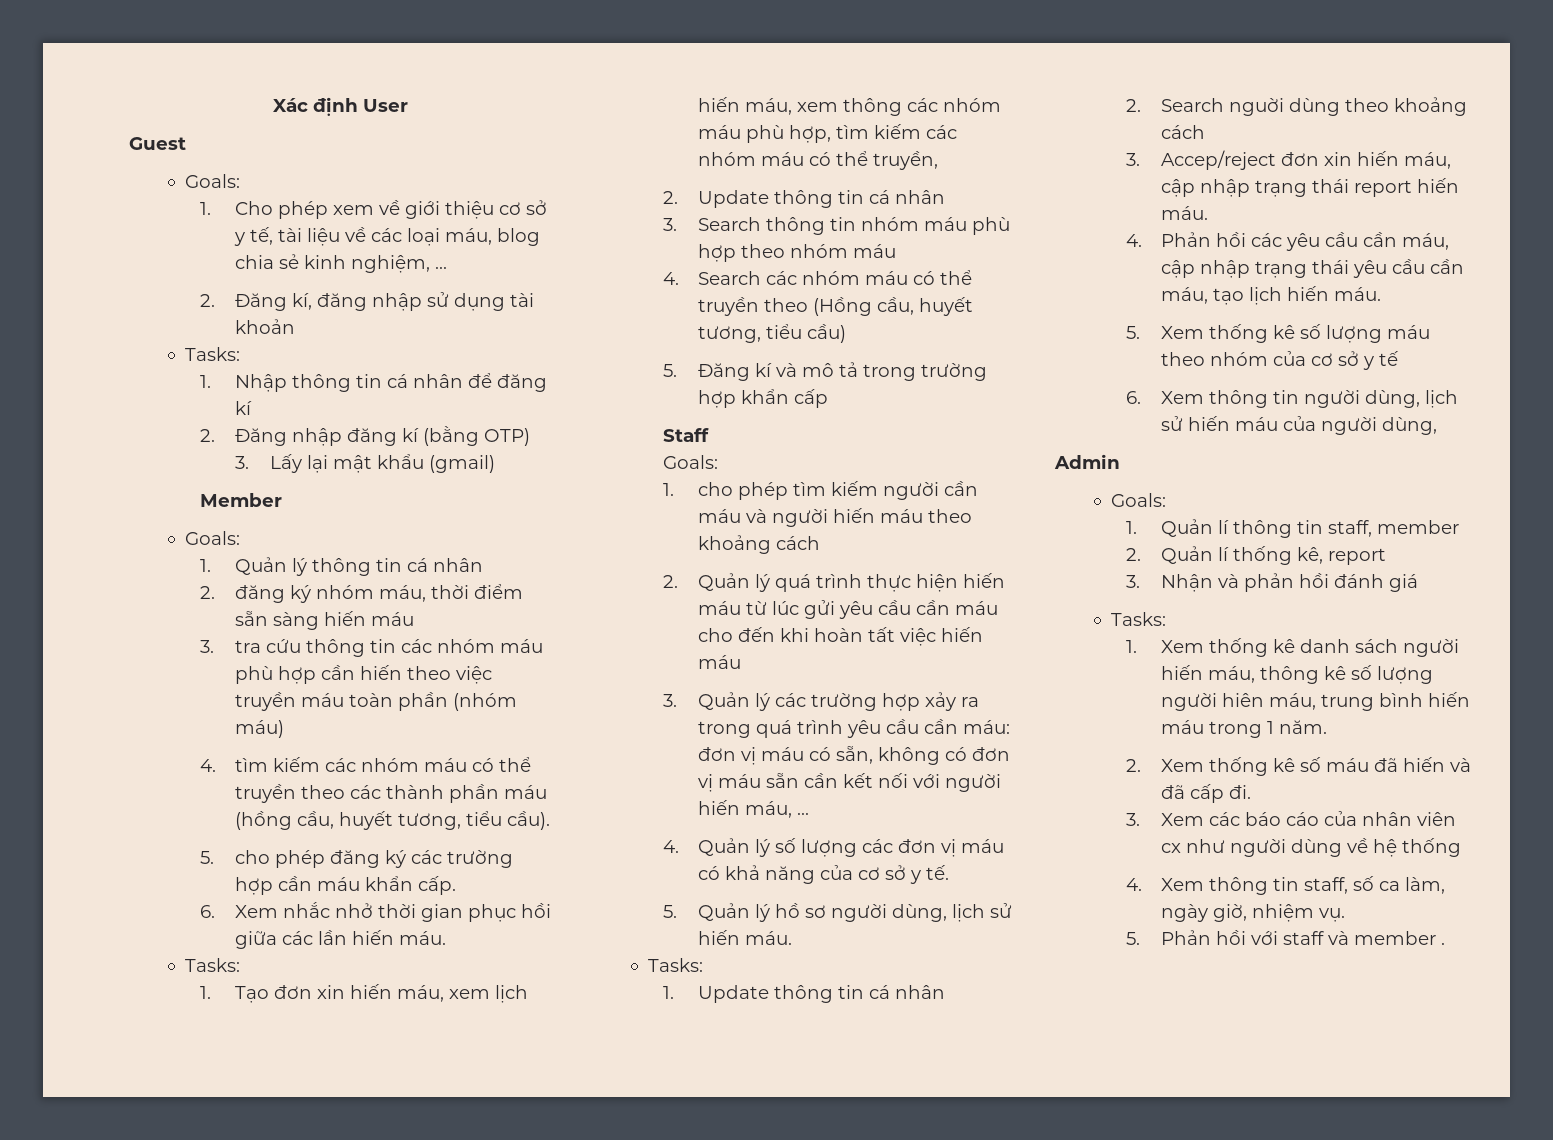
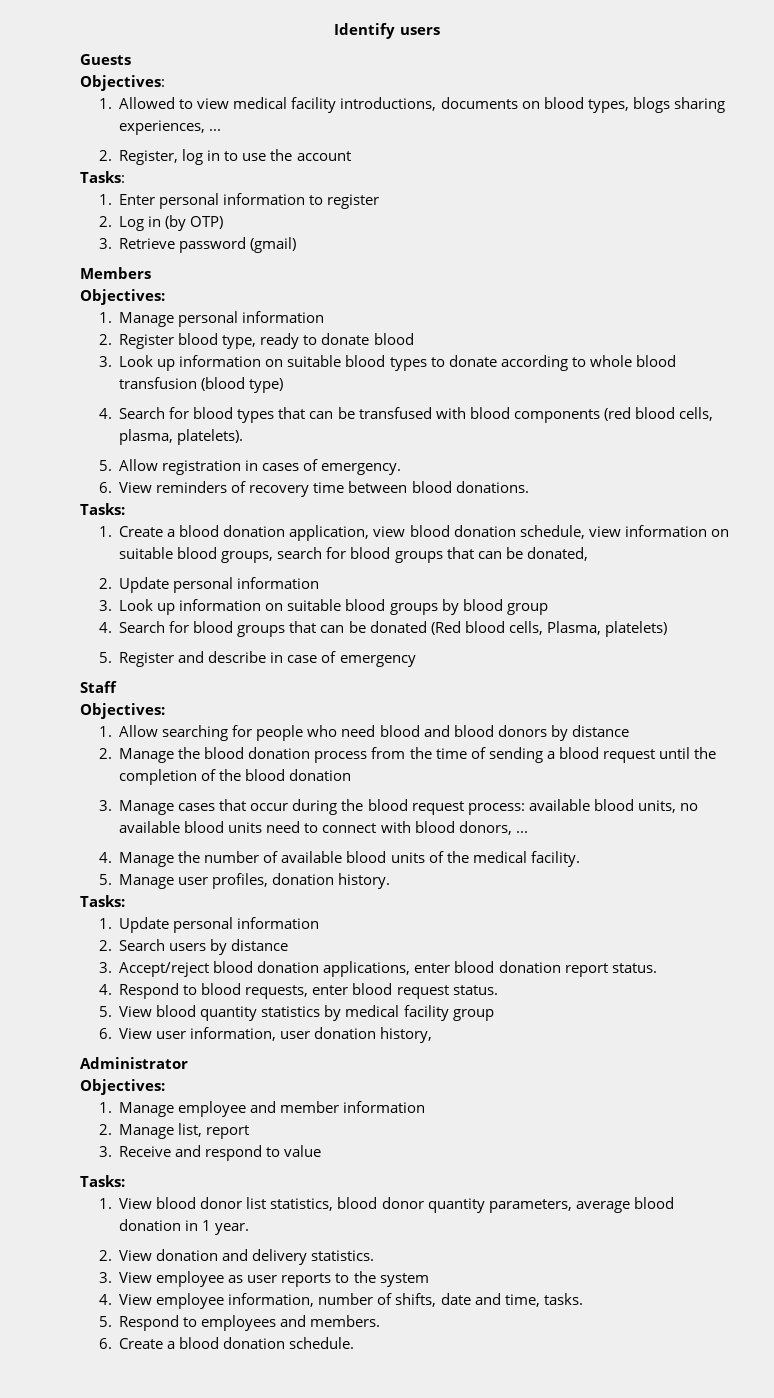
[272,97,408,116] [129,137,186,150] [184,174,240,188] [199,200,547,219] [233,227,540,246] [234,254,447,273] [199,292,534,311] [234,319,295,334] [184,347,240,361] [199,373,547,392] [234,401,252,415] [199,426,530,446] [234,454,425,473] Xác định User // Guest // Goals: // 1. Cho phép xem về giới thiệu cơ sở y tế, tài liệu về các loại máu, blog chia sẻ kinh nghiệm, ... // 2. Đăng kí, đăng nhập sử dụng tài khoản // Tasks: // 1. Nhập thông tin cá nhân để đăng kí // 2. Đăng nhập đăng kí (bằng OTP) // 3. Lấy lại mật khẩu -> [334,23,440,39] [80,54,132,65] [80,75,166,91] [98,97,725,113] [119,120,222,135] [98,149,351,165] [80,171,126,183] [98,193,380,209] [98,215,224,231] [98,237,247,253] Identify users // Guests // Objectives: // 1. Allowed to view medical facility introductions, documents on blood types, blogs sharing experiences, ... // 2. Register, log in to use the account // Tasks: // 1. Enter personal information to register // 2. Log in (by OTP) // 3. Retrieve password
[199,493,282,507] [184,531,240,545] [199,557,483,576] [199,584,523,603] [234,611,414,630] [199,639,543,657] [234,665,492,684] [234,692,517,711] [234,720,284,738] [199,757,531,772] [234,784,547,803] [234,811,550,830] [199,850,513,868] [234,876,456,895] [199,902,551,922] [234,930,446,949] [184,958,240,972] [199,984,528,1003] [697,97,1001,116] [697,124,957,143] [697,151,938,170] [662,190,945,208] [662,217,1010,235] [697,244,896,262] [662,270,972,285] [697,297,973,316] [697,324,846,343] [662,362,987,381] [697,389,828,408] Member // Goals: // 1. Quản lý thông tin cá nhân // 2. đăng ký nhóm máu, thời điểm sẵn sàng hiến máu // 3. tra cứu thông tin các nhóm máu phù hợp cần hiến theo việc truyền máu toàn phần (nhóm máu) // 4. tìm kiếm các nhóm máu có thể truyền theo các thành phần máu (hồng cầu, huyết tương, tiểu cầu). // 5. cho phép đăng ký các trường hợp cần máu khẩn cấp. // 6. Xem nhắc nhở thời gian phục hồi giữa các lần hiến máu. // Tasks: // 1. Tạo đơn xin hiến máu, xem lịch hiến máu, xem thông các nhóm máu phù hợp, tìm kiếm các nhóm máu có thể truyền, // 2. Update thông tin cá nhân // 3. Search thông tin nhóm máu phù hợp theo nhóm máu // 4. Search các nhóm máu có thể truyền theo (Hồng cầu, huyết tương, tiểu cầu) // 5. Đăng kí và mô tả trong trường hợp khẩn cấp -> [80,267,152,279] [80,289,166,305] [98,311,325,327] [98,333,414,349] [98,355,676,371] [119,377,284,393] [98,407,713,423] [119,429,244,445] [98,459,402,475] [98,481,529,497] [80,503,126,515] [98,525,729,541] [119,547,588,563] [98,577,320,593] [98,599,548,615] [98,621,667,637] [98,651,416,667] Members // Objectives: // 1. Manage personal information // 2. Register blood type, ready to donate blood // 3. Look up information on suitable blood types to donate according to whole blood transfusion (blood type) // 4. Search for blood types that can be transfused with blood components (red blood cells, plasma, platelets). // 5. Allow registration in cases of emergency. // 6. View reminders of recovery time between blood donations. // Tasks: // 1. Create a blood donation application, view blood donation schedule, view information on suitable blood groups, search for blood groups that can be donated, // 2. Update personal information // 3. Look up information on suitable blood groups by blood group // 4. Search for blood groups that can be donated (Red blood cells, Plasma, platelets) // 5. Register and describe in case of emergency
[662,455,718,469] [662,481,978,500] [697,508,972,527] [697,535,820,554] [662,573,1005,592] [697,600,998,619] [697,627,983,646] [697,655,741,669] [662,692,979,711] [697,719,1010,738] [697,746,1010,765] [697,773,1001,792] [697,800,809,818] [662,838,1004,857] [697,865,949,884] [662,903,1012,922] [697,930,792,945] [647,958,703,972] [662,985,945,1003] [1125,97,1467,116] [1160,125,1205,139] [1125,150,1451,170] [1160,178,1459,197] [1160,206,1208,220] [1125,232,1449,251] [1160,259,1464,278] [1160,286,1381,305] [1125,324,1430,343] [1160,351,1399,370] [1125,390,1458,408] [1160,416,1437,435] [1054,454,1120,469] [1110,493,1166,507] [1125,519,1459,538] [1125,546,1386,565] [1125,573,1418,592] [1110,612,1166,626] [1125,638,1459,657] [1160,665,1433,684] [1160,692,1470,711] [1160,720,1327,738] [1125,757,1471,776] [1160,784,1251,803] [1125,811,1456,826] [1160,838,1461,857] [1125,876,1445,895] [1160,904,1345,922] [1125,930,1445,945] Goals: // 1. cho phép tìm kiếm người cần máu và người hiến máu theo khoảng cách // 2. Quản lý quá trình thực hiện hiến máu từ lúc gửi yêu cầu cần máu cho đến khi hoàn tất việc hiến máu // 3. Quản lý các trường hợp xảy ra trong quá trình yêu cầu cần máu: đơn vị máu có sẵn, không có đơn vị máu sẵn cần kết nối với người hiến máu, ... // 4. Quản lý số lượng các đơn vị máu có khả năng của cơ sở y tế. // 5. Quản lý hồ sơ người dùng, lịch sử hiến máu. // Tasks: // 1. Update thông tin cá nhân // 2. Search nguời dùng theo khoảng cách // 3. Accep/reject đơn xin hiến máu, cập nhập trạng thái report hiến máu. // 4. Phản hồi các yêu cầu cần máu, cập nhập trạng thái yêu cầu cần máu, tạo lịch hiến máu. // 5. Xem thống kê số lượng máu theo nhóm của cơ sở y tế // 6. Xem thông tin người dùng, lịch sử hiến máu của người dùng, // Admin // Goals: // 1. Quản lí thông tin staff, member // 2. Quản lí thống kê, report // 3. Nhận và phản hồi đánh giá // Tasks: // 1. Xem thống kê danh sách người hiến máu, thông kê số lượng người hiên máu, trung bình hiến máu trong 1 năm. // 2. Xem thống kê số máu đã hiến và đã cấp đi. // 3. Xem các báo cáo của nhân viên cx như người dùng về hệ thống // 4. Xem thông tin staff, số ca làm, ngày giờ, nhiệm vụ. // 5. Phản hồi với staff và member . -> [80,703,166,719] [98,725,629,741] [98,747,716,763] [119,769,352,785] [98,799,698,815] [119,821,528,835] [98,851,580,867] [98,873,391,889] [80,895,126,907] [98,917,320,933] [98,939,289,955] [98,961,657,977] [98,983,498,999] [98,1005,494,1021] [98,1027,433,1043] [80,1057,189,1069] [80,1079,166,1095] [98,1101,426,1117] [98,1123,250,1139] [98,1145,322,1161] [80,1175,126,1187] [98,1197,674,1213] [119,1219,250,1235] [98,1249,375,1265] [98,1271,429,1287] [98,1293,583,1309] [98,1315,381,1331] [98,1337,355,1349] Objectives: // 1. Allow searching for people who need blood and blood donors by distance // 2. Manage the blood donation process from the time of sending a blood request until the completion of the blood donation // 3. Manage cases that occur during the blood request process: available blood units, no available blood units need to connect with blood donors, ... // 4. Manage the number of available blood units of the medical facility. // 5. Manage user profiles, donation history. // Tasks: // 1. Update personal information // 2. Search users by distance // 3. Accept/reject blood donation applications, enter blood donation report status. // 4. Respond to blood requests, enter blood request status. // 5. View blood quantity statistics by medical facility group // 6. View user information, user donation history, // Administrator // Objectives: // 1. Manage employee and member information // 2. Manage list, report // 3. Receive and respond to value // Tasks: // 1. View blood donor list statistics, blood donor quantity parameters, average blood donation in 1 year. // 2. View donation and delivery statistics. // 3. View employee as user reports to the system // 4. View employee information, number of shifts, date and time, tasks. // 5. Respond to employees and members. // 6. Create a blood donation schedule.

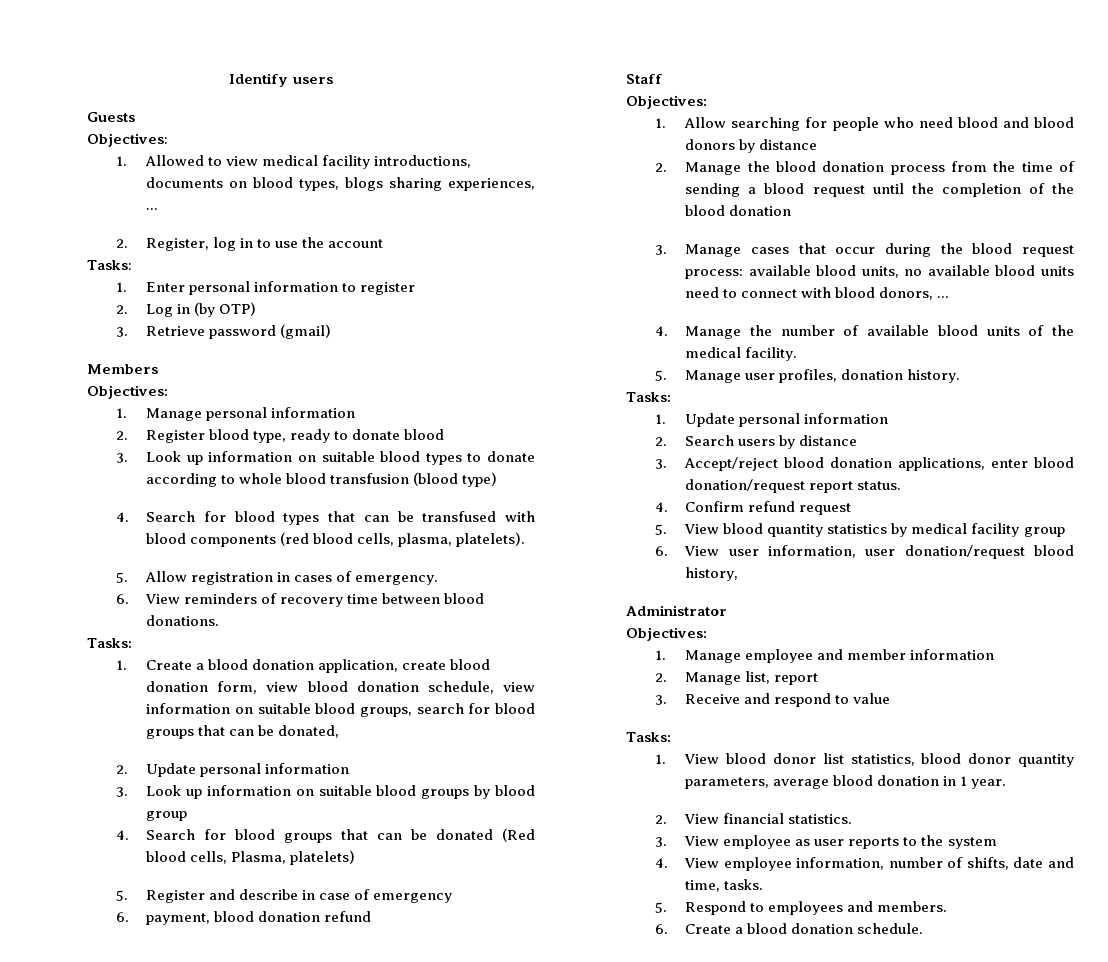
(370, 533) none -> [402,659,491,670] [146,681,258,694] create blood donation form,
(416, 661) none -> [116,911,372,925] // 6. payment, blood donation refund
[498,961,561,973] donation -> [685,479,806,493] donation/request
[119,983,498,999] Respond to blood requests, enter blood request status. -> [685,501,852,515] Confirm refund request
[314,1027,377,1039] donation -> [904,545,1074,559] donation/request blood
[156,1249,308,1265] donation and delivery -> [723,813,785,824] financial

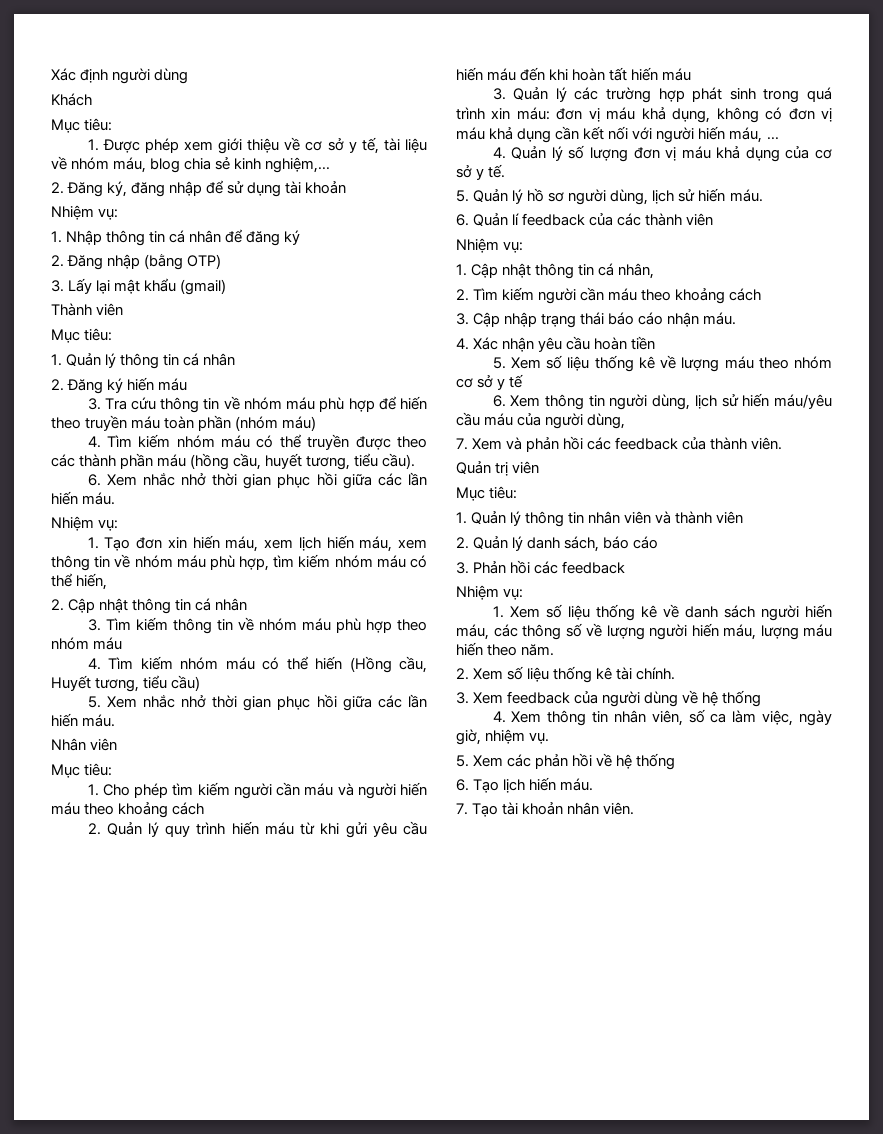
[229,73,333,87] [86,112,135,122] [86,133,168,147] [116,155,472,169] [146,177,535,191] [146,208,159,210] [116,237,384,251] [86,260,132,270] [116,281,416,295] [116,302,257,317] [116,324,332,339] [86,364,158,374] [86,385,168,399] [116,407,356,421] [116,429,445,443] [116,451,535,465] [146,472,498,487] [116,511,535,525] [146,532,526,547] [116,571,439,585] [116,593,485,607] [146,615,220,626] [86,638,132,648] [116,659,491,673] [146,681,535,694] [146,703,536,717] [146,725,340,739] [116,763,350,777] [116,785,535,799] [146,811,188,821] [116,828,535,843] [146,850,356,865] [116,889,453,903] [116,911,372,925] [625,74,662,84] [625,95,707,109] [655,117,1074,131] [685,139,818,153] [655,161,1075,175] [685,183,1074,197] [685,205,792,216] [655,243,1074,257] [685,265,1074,279] [685,287,950,300] [655,325,1074,339] [685,347,798,361] [655,369,961,383] [625,392,671,402] [655,413,889,427] [655,435,858,449] [655,457,1074,471] [685,479,902,493] [655,501,852,515] [655,523,1065,537] [655,545,1074,559] [685,567,739,581] [625,605,727,616] [625,627,707,641] [655,649,995,663] [655,671,819,685] [655,693,891,707] [625,732,671,742] [655,753,1074,767] [685,775,1007,789] [655,813,853,824] [655,835,997,849] [655,857,1074,871] [685,879,764,892] [655,901,948,915] [655,923,924,934] Identify users // Guests // Objectives: // 1. Allowed to view medical facility introductions, documents on blood types, blogs sharing experiences, ... // 2. Register, log in to use the account // Tasks: // 1. Enter personal information to register // 2. Log in (by OTP) // 3. Retrieve password (gmail) // Members // Objectives: // 1. Manage personal information // 2. Register blood type, ready to donate blood // 3. Look up information on suitable blood types to donate according to whole blood transfusion (blood type) // 4. Search for blood types that can be transfused with blood components (red blood cells, plasma, platelets). // 5. Allow registration in cases of emergency. // 6. View reminders of recovery time between blood donations. // Tasks: // 1. Create a blood donation application, create blood donation form, view blood donation schedule, view information on suitable blood groups, search for blood groups that can be donated, // 2. Update personal information // 3. Look up information on suitable blood groups by blood group // 4. Search for blood groups that can be donated (Red blood cells, Plasma, platelets) // 5. Register and describe in case of emergency // 6. payment, blood donation refund // Staff // Objectives: // 1. Allow searching for people who need blood and blood donors by distance // 2. Manage the blood donation process from the time of sending a blood request until the completion of the blood donation // 3. Manage cases that occur during the blood request process: available blood units, no available blood units need to connect with blood donors, ... // 4. Manage the number of available blood units of the medical facility. // 5. Manage user profiles, donation history. // Tasks: // 1. Update personal information // 2. Search users by distance // 3. Accept/reject blood donation applications, enter blood donation/request report status. // 4. Confirm refund request // 5. View blood quantity statistics by medical facility group // 6. View user information, user donation/request blood history, // Administrator // Objectives: // 1. Manage employee and member information // 2. Manage list, report // 3. Receive and respond to value // Tasks: // 1. View blood donor list statistics, blood donor quantity parameters, average blood donation in 1 year. // 2. View financial statistics. // 3. View employee as user reports to the system // 4. View employee information, number of shifts, date and time, tasks. // 5. Respond to employees and members. // 6. Create a blood donation schedule. -> [51,68,189,84] [51,93,92,106] [51,118,113,133] [87,137,428,154] [51,156,331,173] [51,180,347,197] [51,205,119,220] [51,229,301,246] [51,254,222,270] [51,278,227,295] [51,303,124,316] [51,328,113,343] [51,353,236,369] [51,377,188,394] [87,396,428,413] [51,415,317,431] [87,434,427,450] [51,453,416,470] [87,472,427,489] [51,491,116,505] [51,516,119,531] [87,535,428,552] [51,554,428,571] [51,573,108,590] [51,598,248,614] [87,617,428,634] [51,637,123,650] [87,656,427,673] [51,675,201,692] [87,694,427,711] [51,713,116,727] [51,738,118,751] [51,763,113,778] [87,782,428,799] [51,802,205,818] [87,821,428,838] [456,67,692,81] [492,87,832,103] [456,107,832,123] [456,126,779,143] [492,145,832,162] [456,164,506,180] [456,188,763,205] [456,213,714,226] [456,238,524,253] [456,263,655,279] [456,287,762,304] [456,312,737,328] [456,336,656,352] [492,355,832,372] [456,374,524,390] [492,393,832,410] [456,412,626,429] [456,436,783,452] [456,461,540,476] [456,486,518,501] [456,511,744,527] [456,536,659,552] [456,560,626,574] [456,585,524,600] [492,604,833,621] [456,623,832,640] [456,642,555,656] [456,666,676,683] [456,690,762,707] [492,709,832,726] [456,729,550,745] [456,753,676,770] [456,777,594,793] [456,802,635,817] Xác định người dùng // Khách // Mục tiêu: // 1. Được phép xem giới thiệu về cơ sở y tế, tài liệu về nhóm máu, blog chia sẻ kinh nghiệm,... // 2. Đăng ký, đăng nhập để sử dụng tài khoản // Nhiệm vụ: // 1. Nhập thông tin cá nhân để đăng ký // 2. Đăng nhập (bằng OTP) // 3. Lấy lại mật khẩu (gmail) // Thành viên // Mục tiêu: // 1. Quản lý thông tin cá nhân // 2. Đăng ký hiến máu // 3. Tra cứu thông tin về nhóm máu phù hợp để hiến theo truyền máu toàn phần (nhóm máu) // 4. Tìm kiếm nhóm máu có thể truyền được theo các thành phần máu (hồng cầu, huyết tương, tiểu cầu). // 6. Xem nhắc nhở thời gian phục hồi giữa các lần hiến máu. // Nhiệm vụ: // 1. Tạo đơn xin hiến máu, xem lịch hiến máu, xem thông tin về nhóm máu phù hợp, tìm kiếm nhóm máu có thể hiến, // 2. Cập nhật thông tin cá nhân // 3. Tìm kiếm thông tin về nhóm máu phù hợp theo nhóm máu // 4. Tìm kiếm nhóm máu có thể hiến (Hồng cầu, Huyết tương, tiểu cầu) // 5. Xem nhắc nhở thời gian phục hồi giữa các lần hiến máu. // Nhân viên // Mục tiêu: // 1. Cho phép tìm kiếm người cần máu và người hiến máu theo khoảng cách // 2. Quản lý quy trình hiến máu từ khi gửi yêu cầu hiến máu đến khi hoàn tất hiến máu // 3. Quản lý các trường hợp phát sinh trong quá trình xin máu: đơn vị máu khả dụng, không có đơn vị máu khả dụng cần kết nối với người hiến máu, ... // 4. Quản lý số lượng đơn vị máu khả dụng của cơ sở y tế. // 5. Quản lý hồ sơ người dùng, lịch sử hiến máu. // 6. Quản lí feedback của các thành viên // Nhiệm vụ: // 1. Cập nhật thông tin cá nhân, // 2. Tìm kiếm người cần máu theo khoảng cách // 3. Cập nhập trạng thái báo cáo nhận máu. // 4. Xác nhận yêu cầu hoàn tiền // 5. Xem số liệu thống kê về lượng máu theo nhóm cơ sở y tế // 6. Xem thông tin người dùng, lịch sử hiến máu/yêu cầu máu của người dùng, // 7. Xem và phản hồi các feedback của thành viên. // Quản trị viên // Mục tiêu: // 1. Quản lý thông tin nhân viên và thành viên // 2. Quản lý danh sách, báo cáo // 3. Phản hồi các feedback // Nhiệm vụ: // 1. Xem số liệu thống kê về danh sách người hiến máu, các thông số về lượng người hiến máu, lượng máu hiến theo năm. // 2. Xem số liệu thống kê tài chính. // 3. Xem feedback của người dùng về hệ thống // 4. Xem thông tin nhân viên, số ca làm việc, ngày giờ, nhiệm vụ. // 5. Xem các phản hồi về hệ thống // 6. Tạo lịch hiến máu. // 7. Tạo tài khoản nhân viên.

